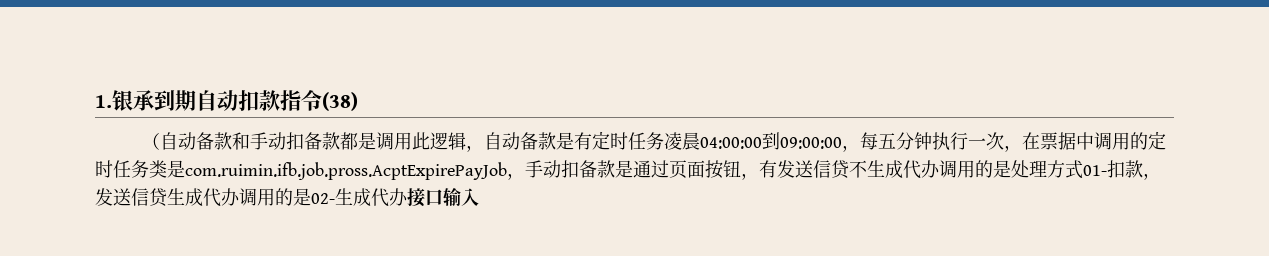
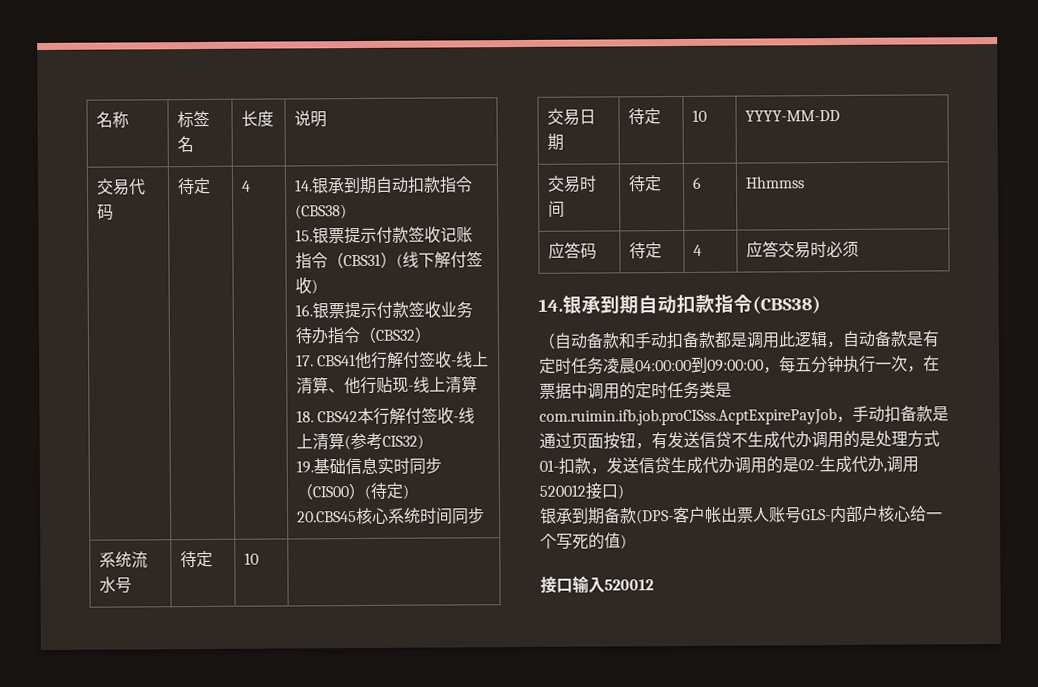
[95,90,358,111] 1.银承到期自动扣款指令(38) -> [96,111,130,128] [177,110,211,129] [177,136,195,153] [241,110,275,127] [294,110,328,128] [96,178,147,196] [97,203,115,221] [177,177,212,196] [241,180,252,192] [294,176,474,194] [295,204,348,220] [295,226,474,245] [295,251,484,270] [295,277,319,295] [295,301,474,320] [295,326,432,345] [296,351,490,370] [296,375,479,395] [296,407,476,425] [296,432,425,451] [296,457,443,475] [296,482,410,500] [297,507,486,525] [99,551,149,569] [99,576,133,594] [180,550,214,569] [244,552,260,565] [547,108,597,126] [547,133,565,151] [628,108,662,126] [692,109,708,122] [745,109,841,122] [547,175,598,193] [548,200,566,218] [628,175,663,193] [692,176,703,189] [745,176,806,189] [548,241,598,260] [629,242,663,260] [693,244,703,256] [746,240,860,259] [538,293,821,315] 名称 | 标签名 | 长度 | 说明 // 交易代码 | 待定 | 4 | 14.银承到期自动扣款指令(CBS38) // 15.银票提示付款签收记账指令（CBS31）(线下解付签收) // 16.银票提示付款签收业务待办指令（CBS32） // 17. CBS41他行解付签收-线上清算、他行贴现-线上清算 // 18. CBS42本行解付签收-线上清算(参考CIS32) // 19.基础信息实时同步（CIS00）(待定) // 20.CBS45核心系统时间同步 // 系统流水号 | 待定 | 10 | // 交易日期 | 待定 | 10 | YYYY-MM-DD // 交易时间 | 待定 | 6 | Hhmmss // 应答码 | 待定 | 4 | 应答交易时必须 // 14.银承到期自动扣款指令(CBS38)
[185,162,507,180] com.ruimin.ifb.job.pross.AcptExpirePayJob -> [539,408,837,426] com.ruimin.ifb.job.proCISss.AcptExpirePayJob
(408, 197) none -> [883,455,919,473] [539,482,624,500] [540,505,943,525] [540,532,627,550] ,调用520012接口) // 银承到期备款(DPS-客户帐出票人账号GLS-内部户核心给一个写死的值) //
(479, 197) none -> [604,579,654,591] 520012

